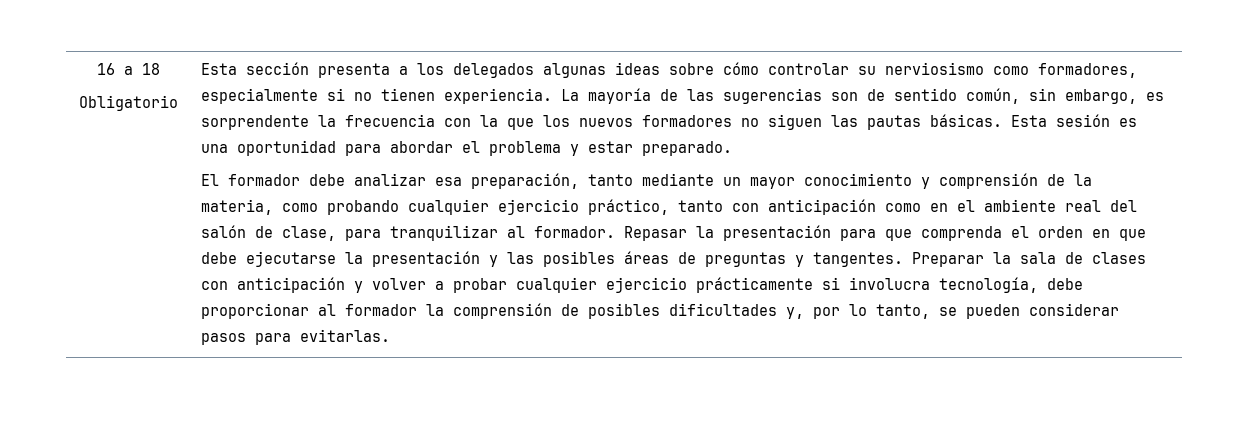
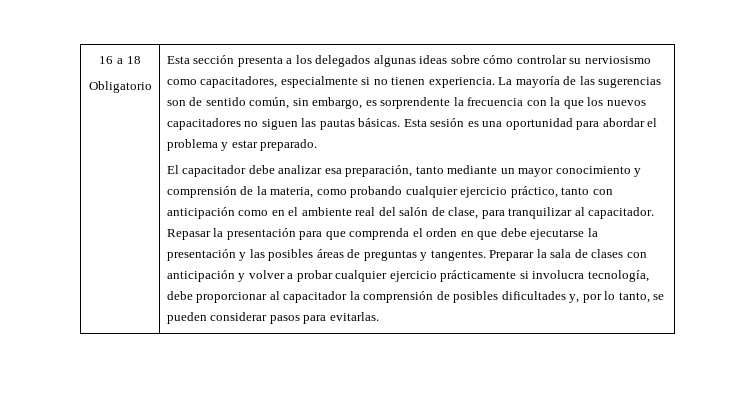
[1037,63,1137,78] formadores, -> [200,76,278,88] capacitadores,
[641,115,732,127] formadores -> [166,118,241,130] capacitadores
[227,174,300,186] formador -> [182,165,247,177] capacitador
[533,226,615,238] formador. -> [588,207,655,219] capacitador.
[344,304,417,316] formador -> [283,291,348,303] capacitador

